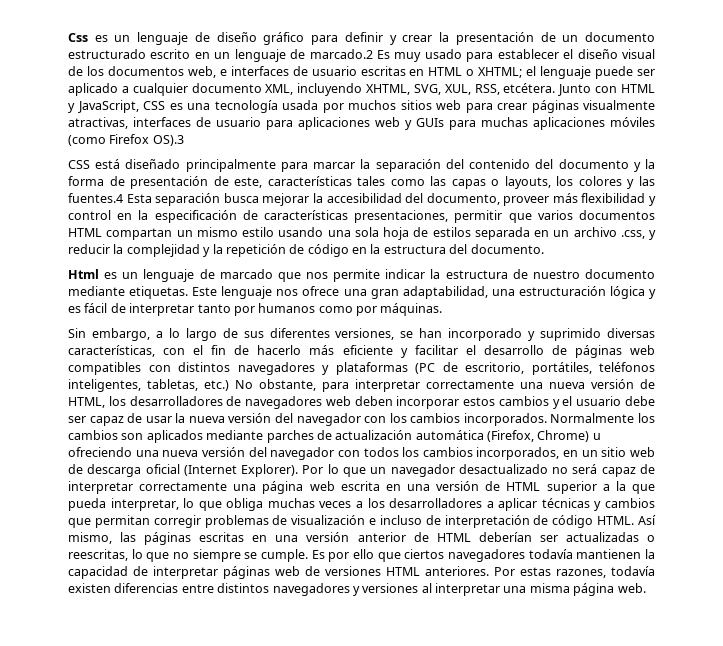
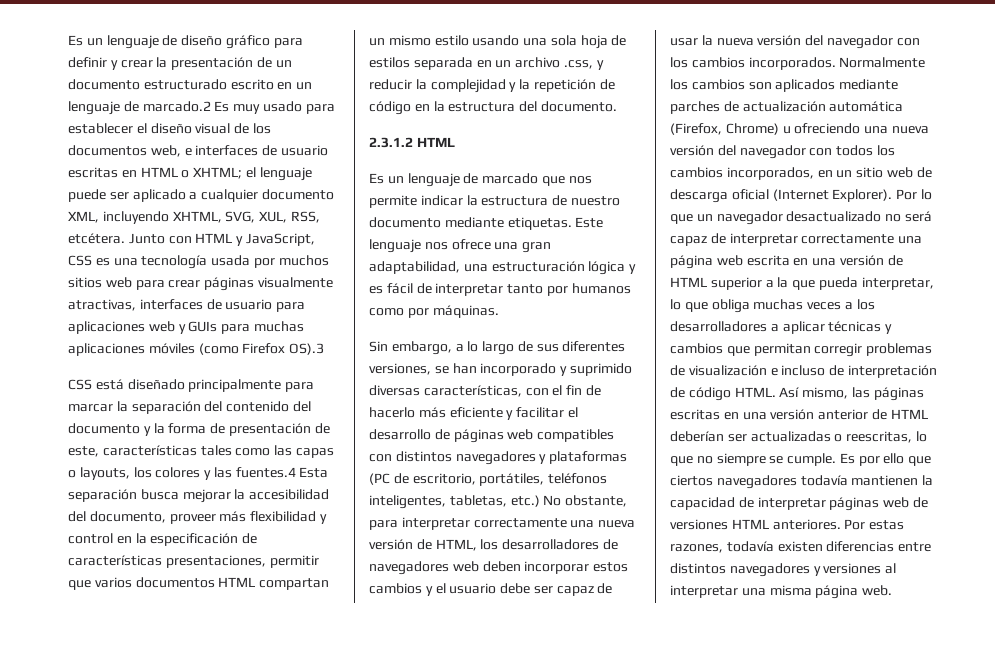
[68,33,108,42] Css es -> [68,35,83,46] Es
[68,269,118,279] Html es -> [369,137,455,148] [369,173,384,184] 2.3.1.2 HTML // Es

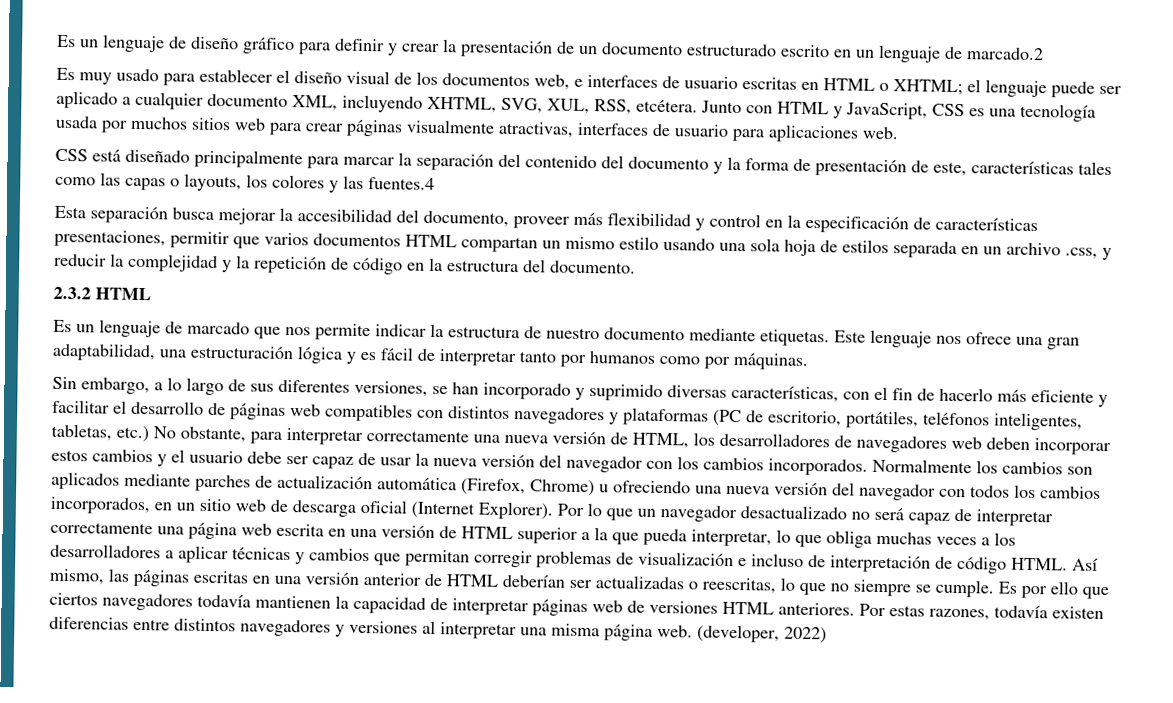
(211, 106) none -> (1044, 54) //
[148,321,304,334] [68,343,325,356] web y GUIs para muchas aplicaciones móviles (como Firefox OS).3 -> [862,126,899,140] web.
(296, 472) none -> (435, 183) //
[369,137,413,148] 2.3.1.2 -> [53,286,91,300] 2.3.2
(893, 590) none -> [697,624,827,644] (developer, 2022)

